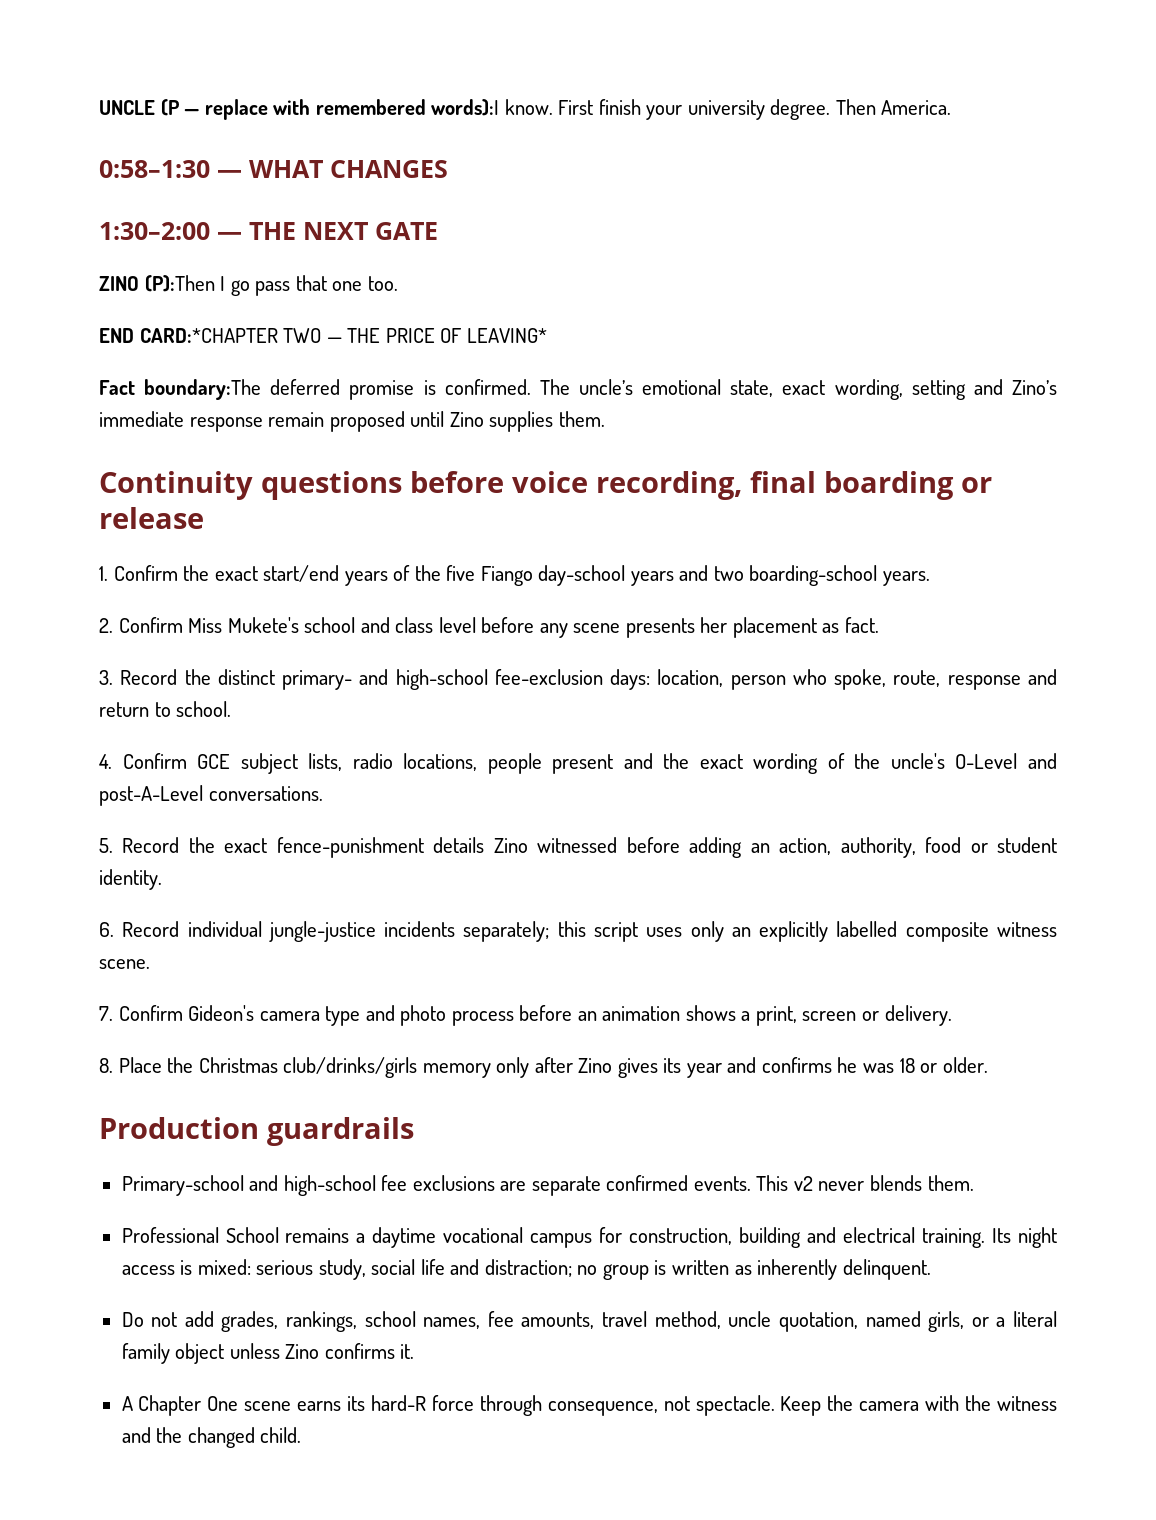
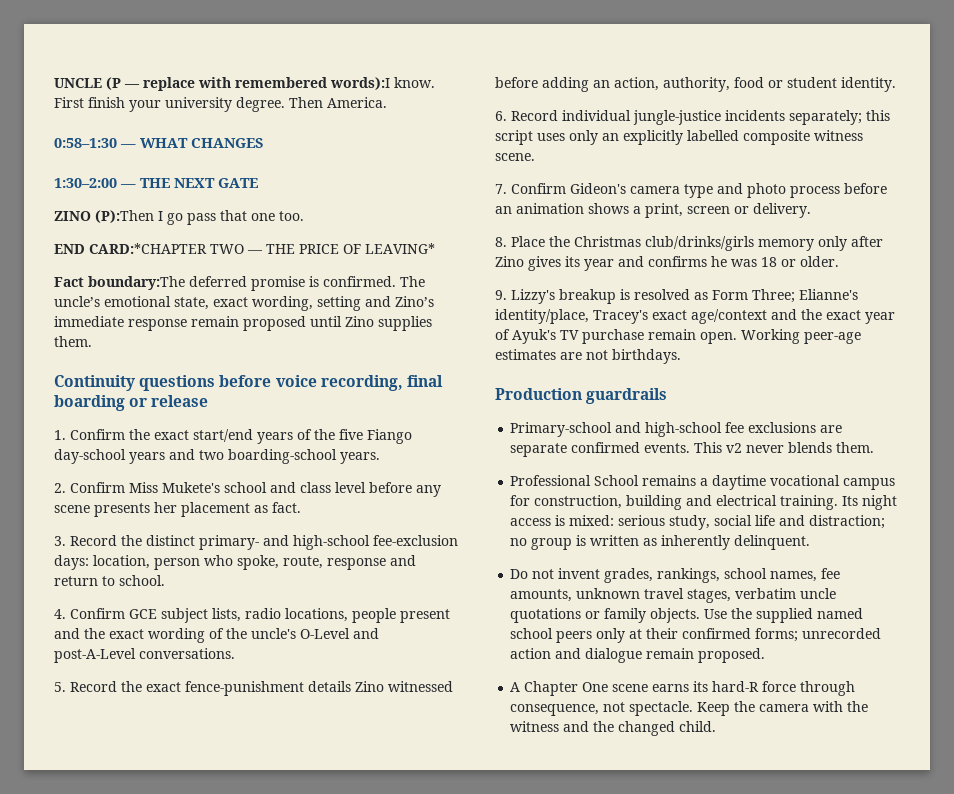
(988, 1065) none -> [495,289,858,304] [495,309,895,324] [495,329,861,344] [495,349,681,364] // 9. Lizzy's breakup is resolved as Form Three; Elianne's identity/place, Tracey's exact age/context and the exact year of Ayuk's TV purchase remain open. Working peer-age estimates are not birthdays.
[184,1311,214,1327] add -> [558,568,601,579] invent
[602,1311,1058,1332] [121,1343,415,1364] travel method, uncle quotation, named girls, or a literal family object unless Zino confirms it. -> [576,588,837,603] [510,608,864,623] [510,628,882,643] [510,648,766,663] unknown travel stages, verbatim uncle quotations or family objects. Use the supplied named school peers only at their confirmed forms; unrecorded action and dialogue remain proposed.

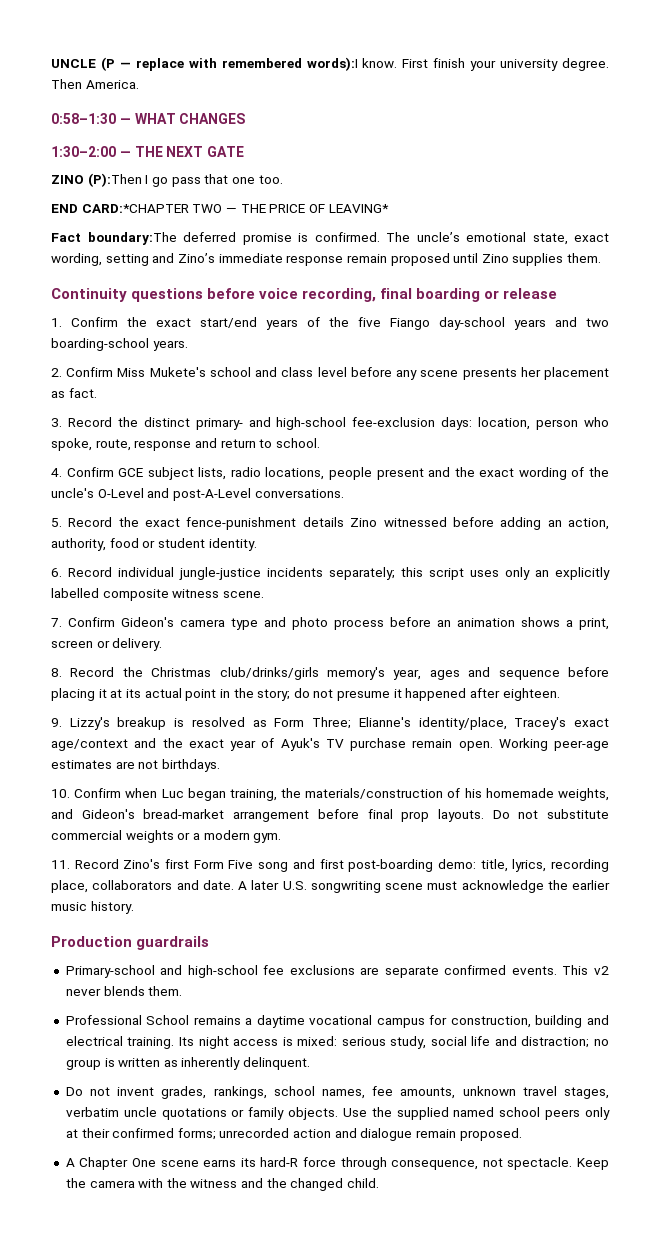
[511,236,545,247] Place -> [70,667,115,677] Record
[758,236,883,251] [495,256,839,271] memory only after Zino gives its year and confirms he was 18 or older. -> [327,667,609,680] [51,688,560,701] memory's year, ages and sequence before placing it at its actual point in the story; do not presume it happened after eighteen.
(681, 356) none -> [51,788,609,801] [51,809,609,822] [51,830,282,843] [51,859,609,872] [51,880,610,893] [51,901,134,914] // 10. Confirm when Luc began training, the materials/construction of his homemade weights, and Gideon's bread-market arrangement before final prop layouts. Do not substitute commercial weights or a modern gym. // 11. Record Zino's first Form Five song and first post-boarding demo: title, lyrics, recording place, collaborators and date. A later U.S. songwriting scene must acknowledge the earlier music history.

